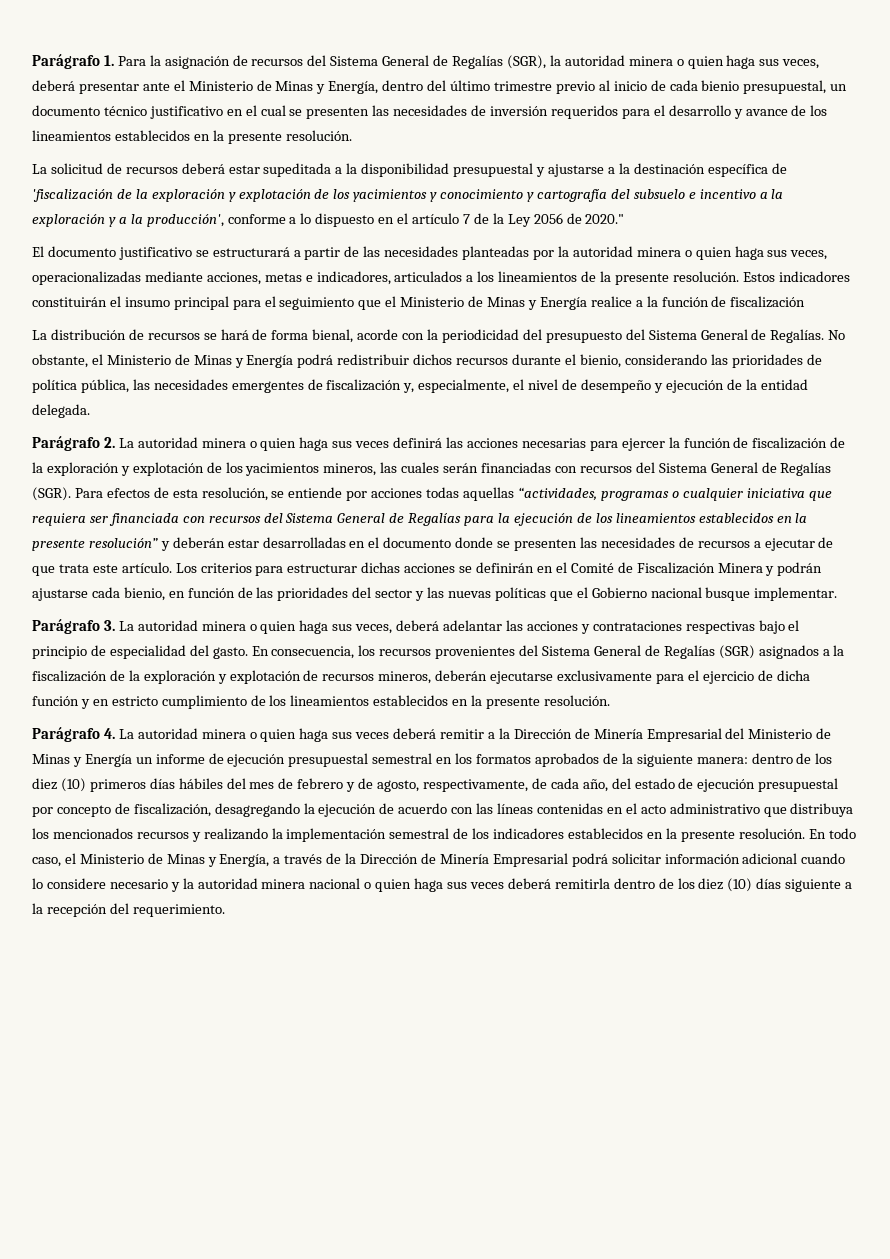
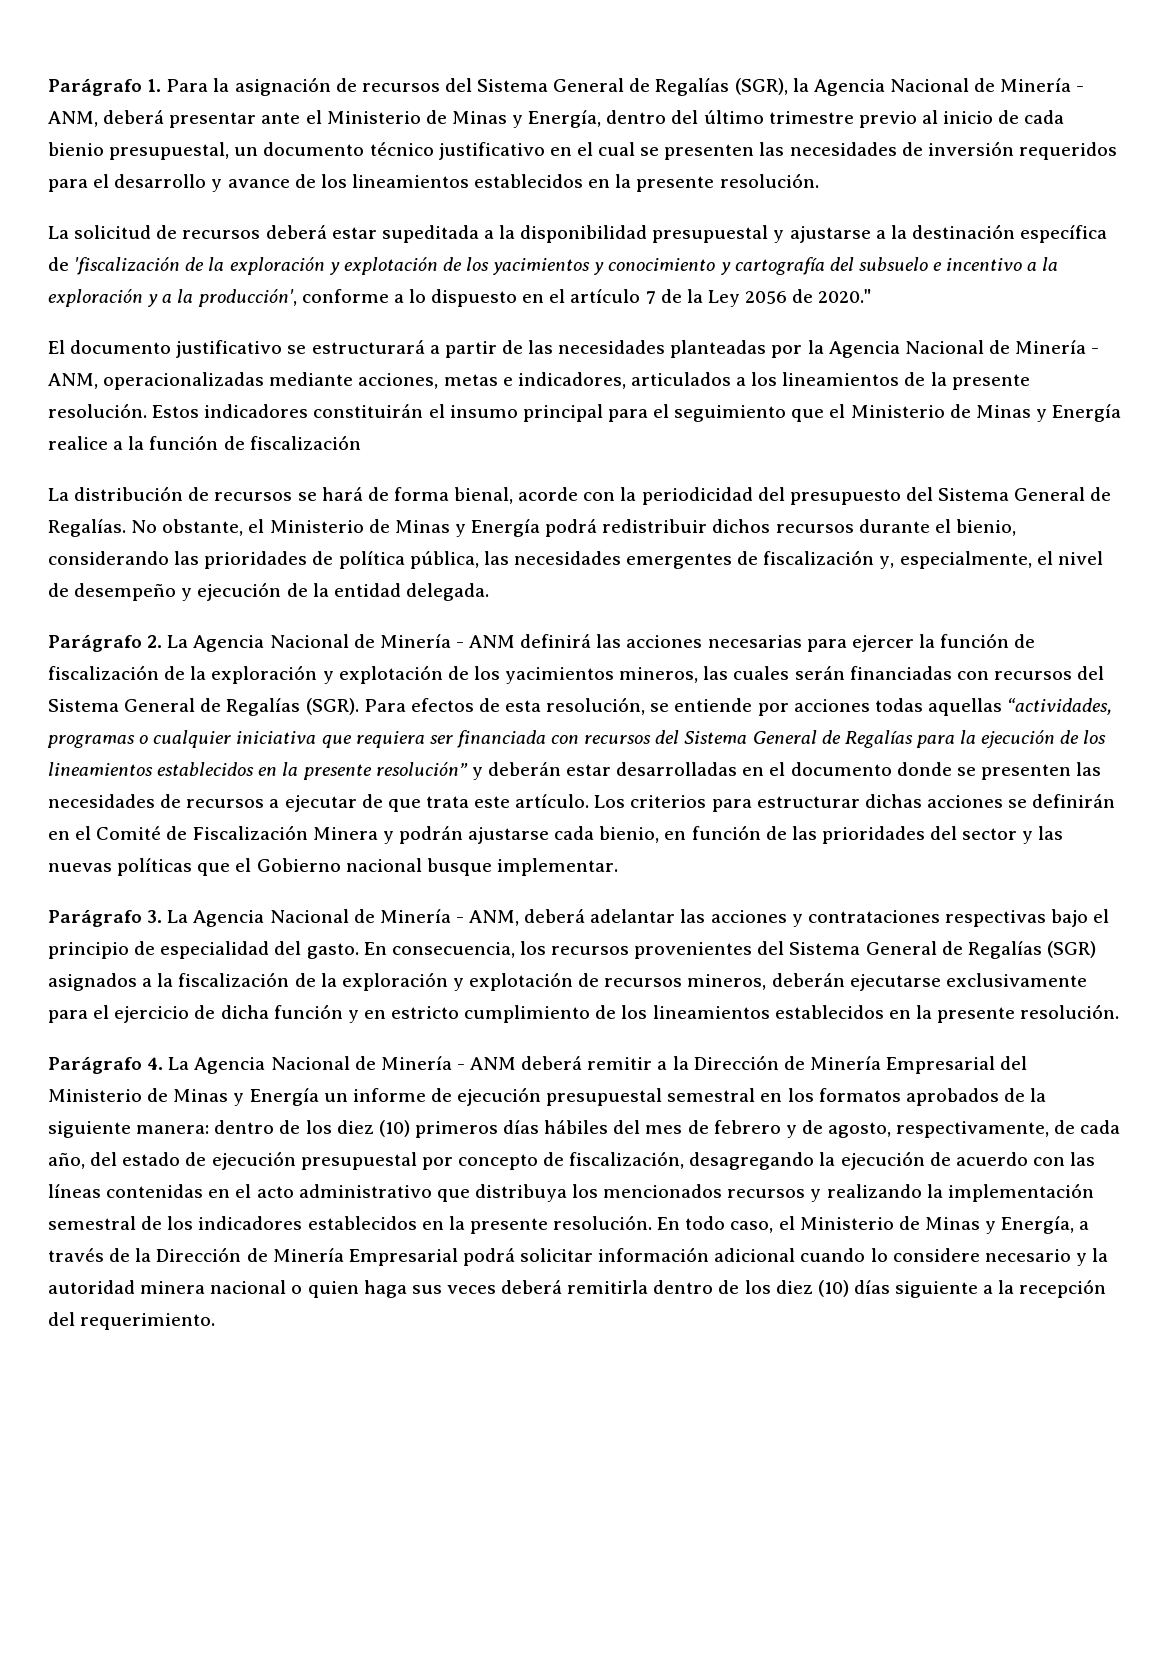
[564,55,820,69] autoridad minera o quien haga sus veces, -> [813,78,1085,96] [48,111,98,127] Agencia Nacional de Minería - ANM,
[572,246,828,260] autoridad minera o quien haga sus veces, -> [828,340,1100,358] [48,373,98,389] Agencia Nacional de Minería - ANM,
[137,437,390,451] autoridad minera o quien haga sus veces -> [193,634,516,652] Agencia Nacional de Minería - ANM
[137,620,393,634] autoridad minera o quien haga sus veces, -> [193,909,520,927] Agencia Nacional de Minería - ANM,
[137,728,390,742] autoridad minera o quien haga sus veces -> [194,1056,517,1074] Agencia Nacional de Minería - ANM

